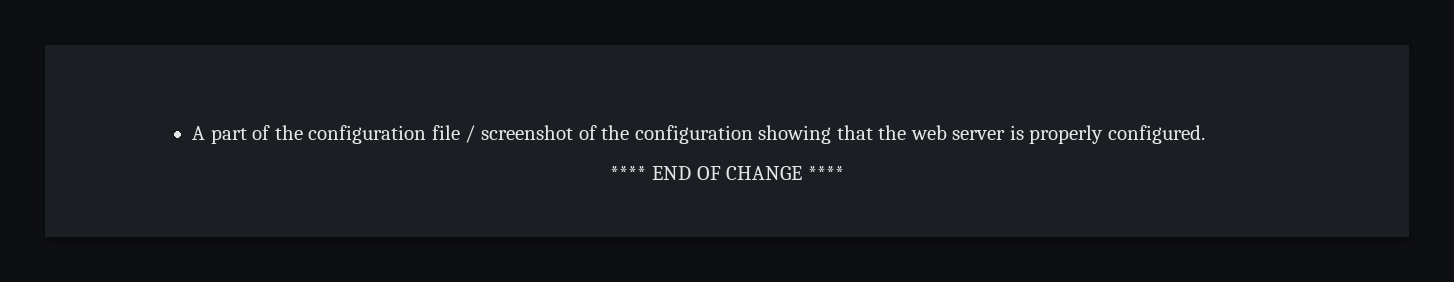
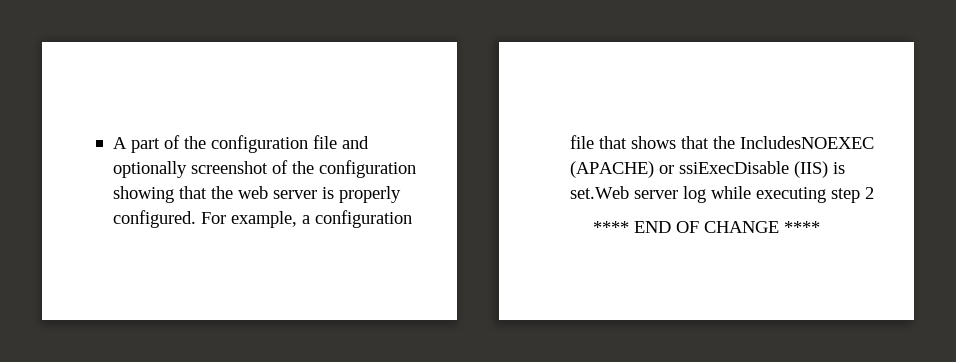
[465,125,476,143] / -> [341,136,369,149] [112,161,187,178] and optionally
(1205, 134) none -> [200,210,412,228] [569,135,874,149] [569,161,845,178] [569,186,874,203] For example, a configuration file that shows that the IncludesNOEXEC (APACHE) or ssiExecDisable (IIS) is set.Web server log while executing step 2

